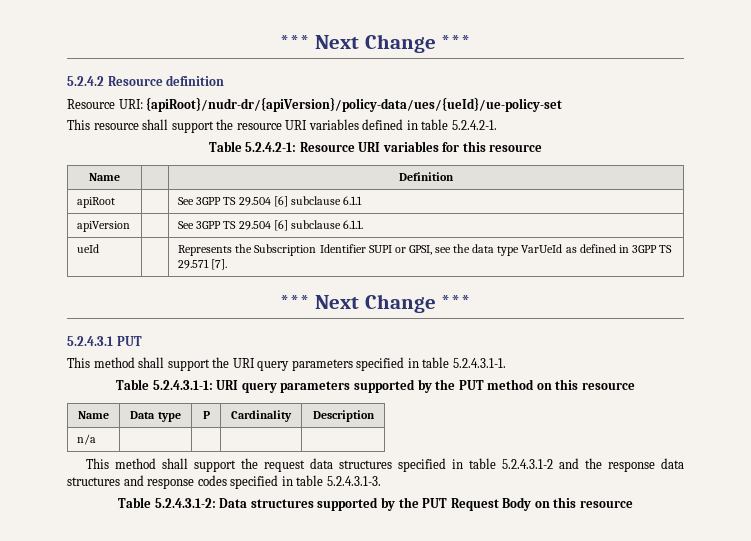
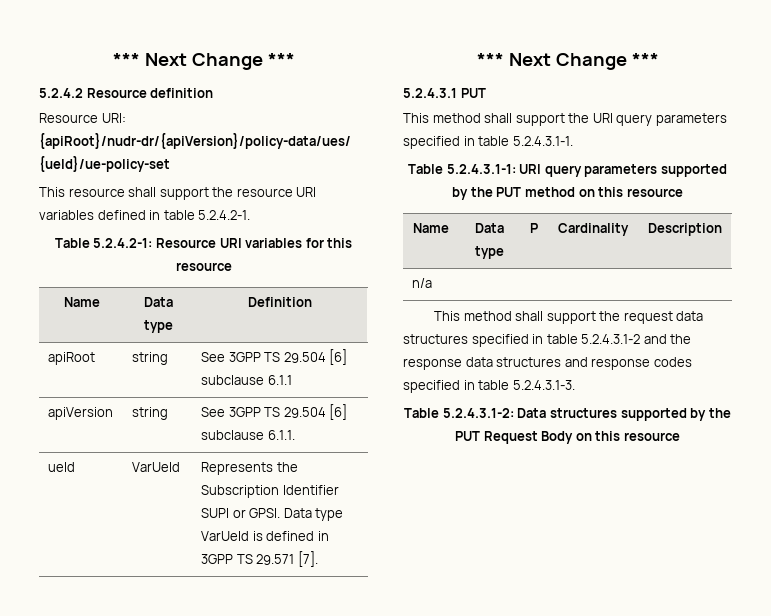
(120, 177) none -> [143,297,173,307] [143,320,173,333] Data type
(116, 202) none -> [132,352,169,365] string
(131, 226) none -> [132,407,169,420] string
(100, 248) none -> [132,462,181,472] VarUeId
[408,244,495,255] GPSI, see the data -> [249,508,312,518] GPSI. Data
[565,247,577,253] as -> [252,531,263,541] is

